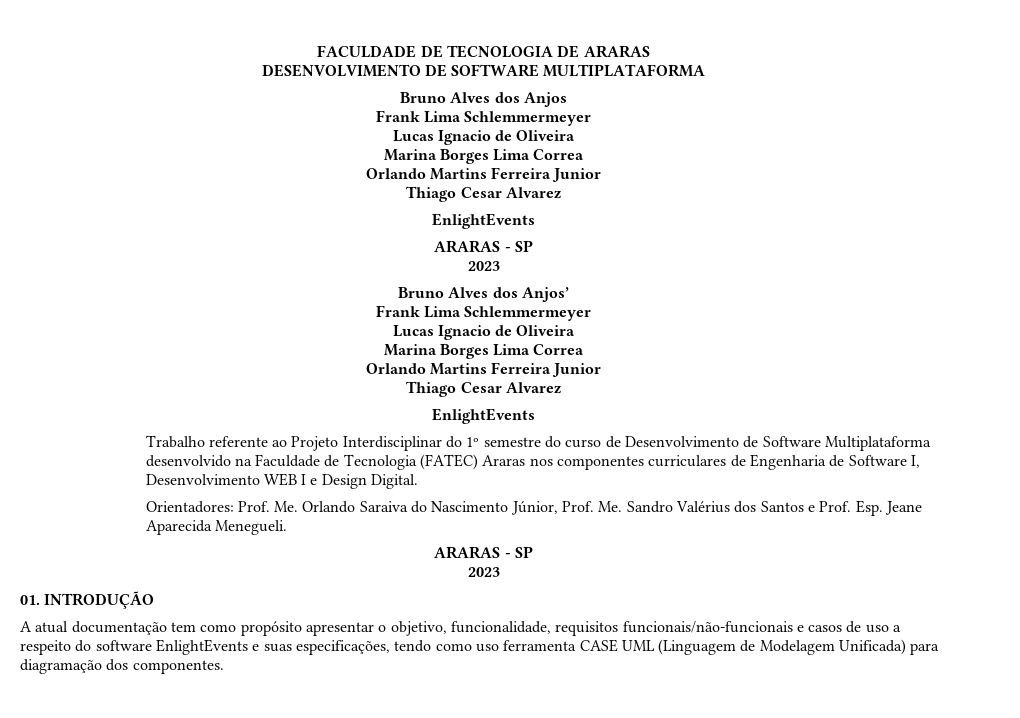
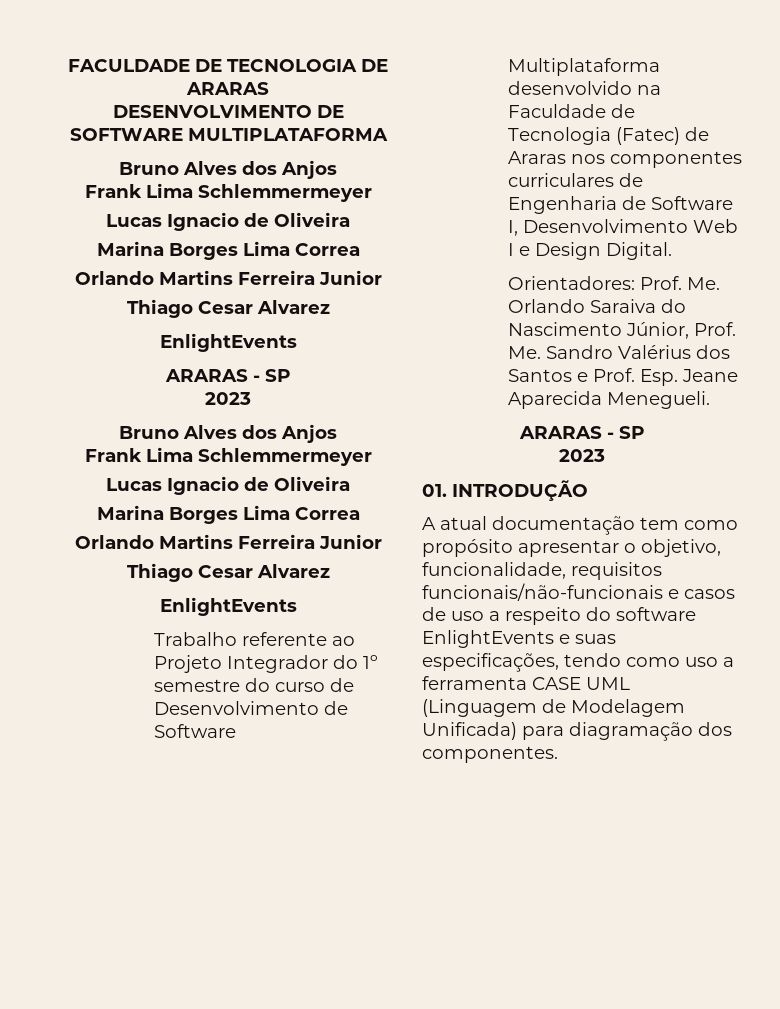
[521,287,569,302] Anjos’ -> [281,424,337,443] Anjos
[342,436,442,451] Interdisciplinar -> [226,655,328,673] Integrador
[420,454,479,470] (FATEC) -> [615,127,709,145] (Fatec) de
[263,473,297,486] WEB -> [692,219,738,233] Web
(499, 648) none -> [723,657,734,667] a

